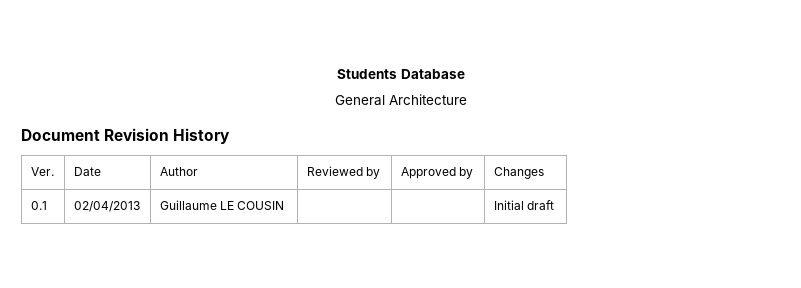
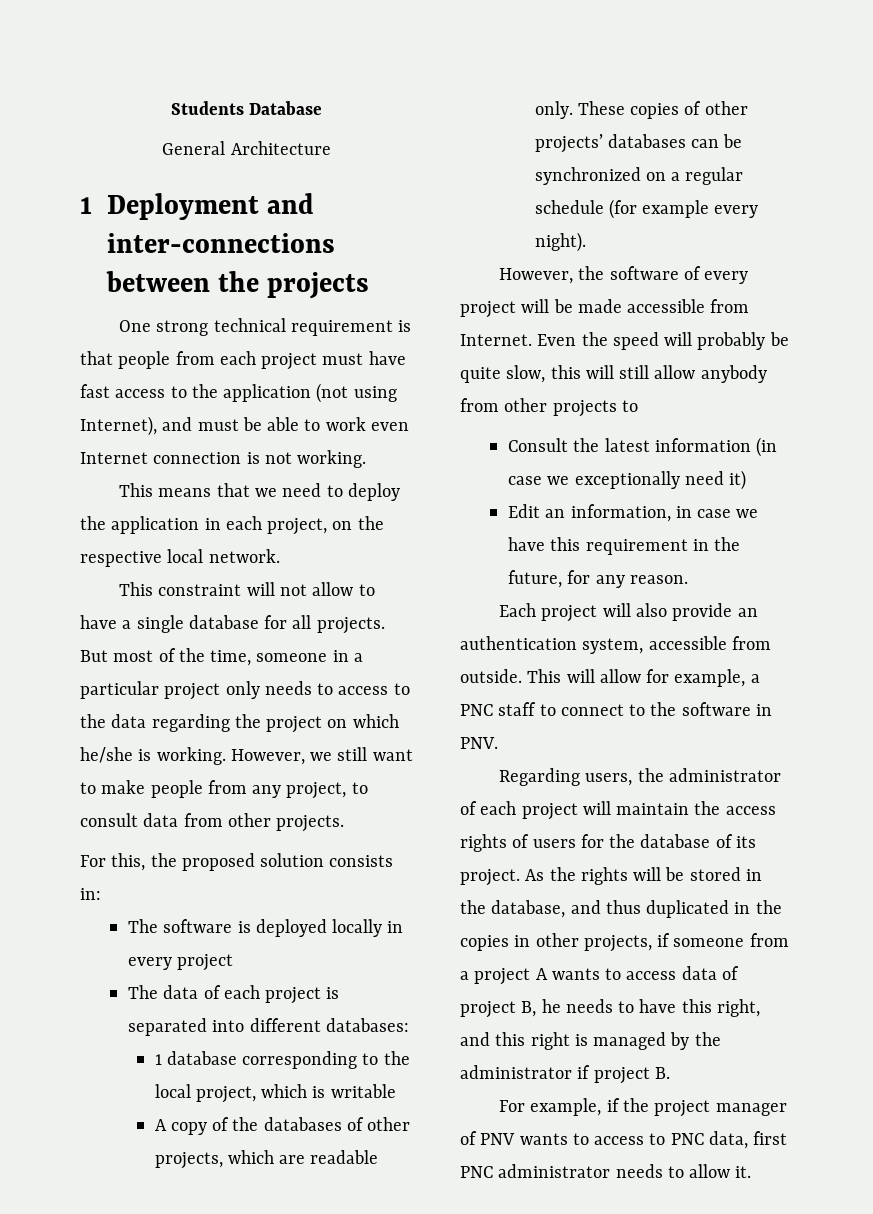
[21,128,231,144] [30,167,54,176] [73,167,101,176] [159,167,198,176] [306,166,380,179] [400,167,473,179] [493,167,544,179] [30,201,47,210] [73,201,140,212] [159,200,285,210] [493,200,554,210] Document Revision History // Ver. | Date | Author | Reviewed by | Approved by | Changes // 0.1 | 02/04/2013 | Guillaume LE COUSIN | | | Initial draft -> [80,193,314,220] [106,233,335,253] [105,271,370,299] [119,318,412,336] [80,351,406,370] [80,383,397,403] [80,416,409,436] [80,450,367,468] [119,483,400,501] [80,516,384,535] [80,549,280,567] [119,582,375,596] [80,615,385,634] [80,648,363,666] [80,681,410,700] [80,714,399,733] [80,747,413,765] [80,780,368,799] [80,813,345,832] [80,853,394,871] [80,888,101,900] [128,919,404,937] [128,954,234,971] [128,985,340,1004] [128,1018,409,1036] [154,1051,410,1069] [154,1084,396,1103] [154,1117,411,1135] [154,1150,379,1169] [534,101,748,119] [534,134,743,153] [534,167,744,185] [534,199,759,219] [534,232,586,252] [499,266,749,284] [460,299,750,318] [460,332,789,350] [460,365,767,383] [460,398,638,417] [508,437,778,457] [508,470,747,490] [508,504,759,522] [508,537,741,555] [508,570,688,588] [499,603,758,622] [460,636,771,654] [460,669,760,687] [460,702,772,716] [460,737,498,749] [499,768,782,786] [460,801,776,820] [460,834,756,852] [460,867,762,886] [460,900,782,918] [460,933,789,952] [460,966,739,985] [460,999,760,1018] [460,1032,721,1050] [460,1065,670,1084] [499,1098,787,1117] [460,1131,788,1149] [460,1164,752,1178] 1 Deployment and inter-connections between the projects // One strong technical requirement is that people from each project must have fast access to the application (not using Internet), and must be able to work even Internet connection is not working. // This means that we need to deploy the application in each project, on the respective local network. // This constraint will not allow to have a single database for all projects. But most of the time, someone in a particular project only needs to access to the data regarding the project on which he/she is working. However, we still want to make people from any project, to consult data from other projects. // For this, the proposed solution consists in: // The software is deployed locally in every project // The data of each project is separated into different databases: // 1 database corresponding to the local project, which is writable // A copy of the databases of other projects, which are readable only. These copies of other projects’ databases can be synchronized on a regular schedule (for example every night). // However, the software of every project will be made accessible from Internet. Even the speed will probably be quite slow, this will still allow anybody from other projects to // Consult the latest information (in case we exceptionally need it) // Edit an information, in case we have this requirement in the future, for any reason. // Each project will also provide an authentication system, accessible from outside. This will allow for example, a PNC staff to connect to the software in PNV. // Regarding users, the administrator of each project will maintain the access rights of users for the database of its project. As the rights will be stored in the database, and thus duplicated in the copies in other projects, if someone from a project A wants to access data of project B, he needs to have this right, and this right is managed by the administrator if project B. // For example, if the project manager of PNV wants to access to PNC data, first PNC administrator needs to allow it.

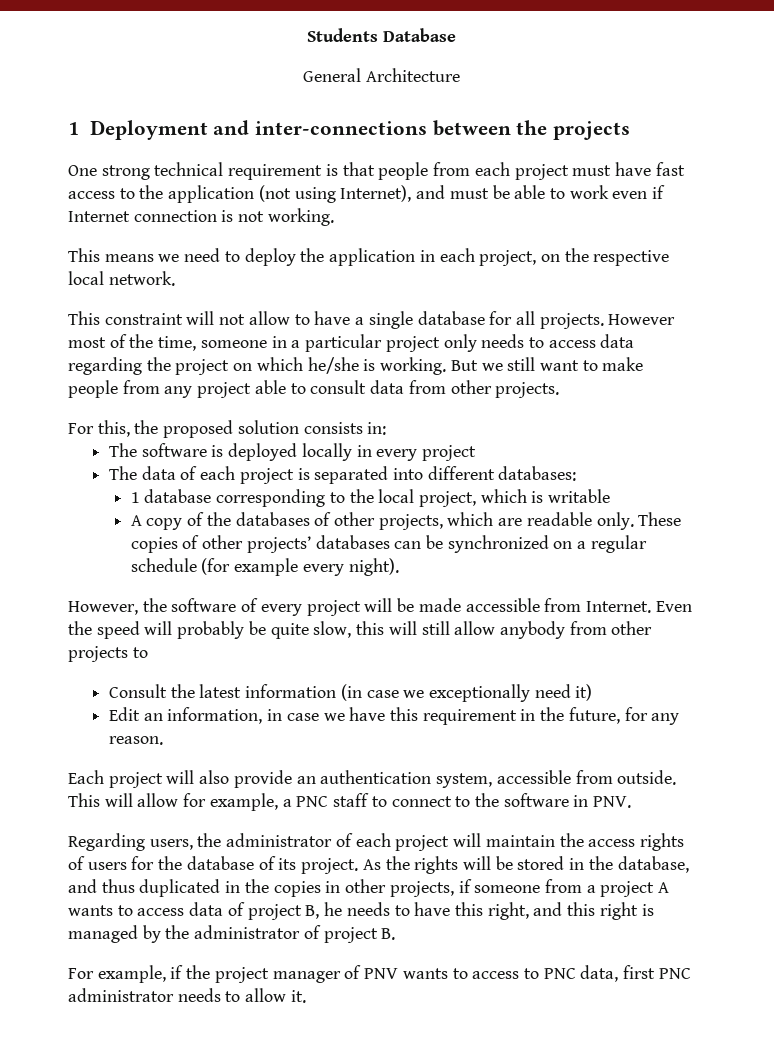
(409, 426) none -> [652,185,666,199] if
[216,483,250,497] that -> (154, 258) none
[80,650,108,662] But -> [608,314,676,325] However
[393,683,410,695] [80,714,106,728] to the -> (596, 344) none
[230,749,305,765] However, -> [450,360,478,371] But
[286,782,347,799] project, -> [197,380,286,398] project able
[577,1065,591,1079] if -> [303,925,321,939] of

